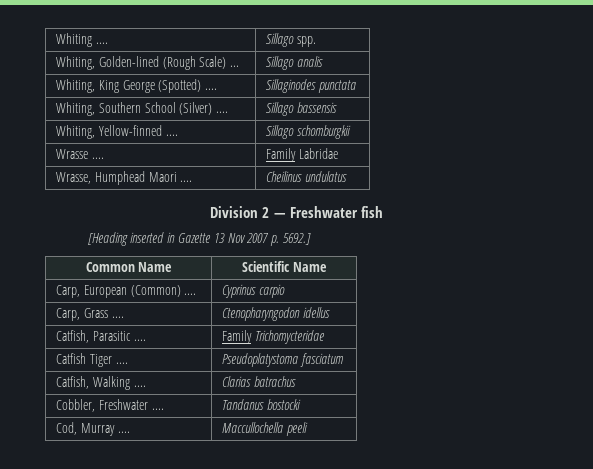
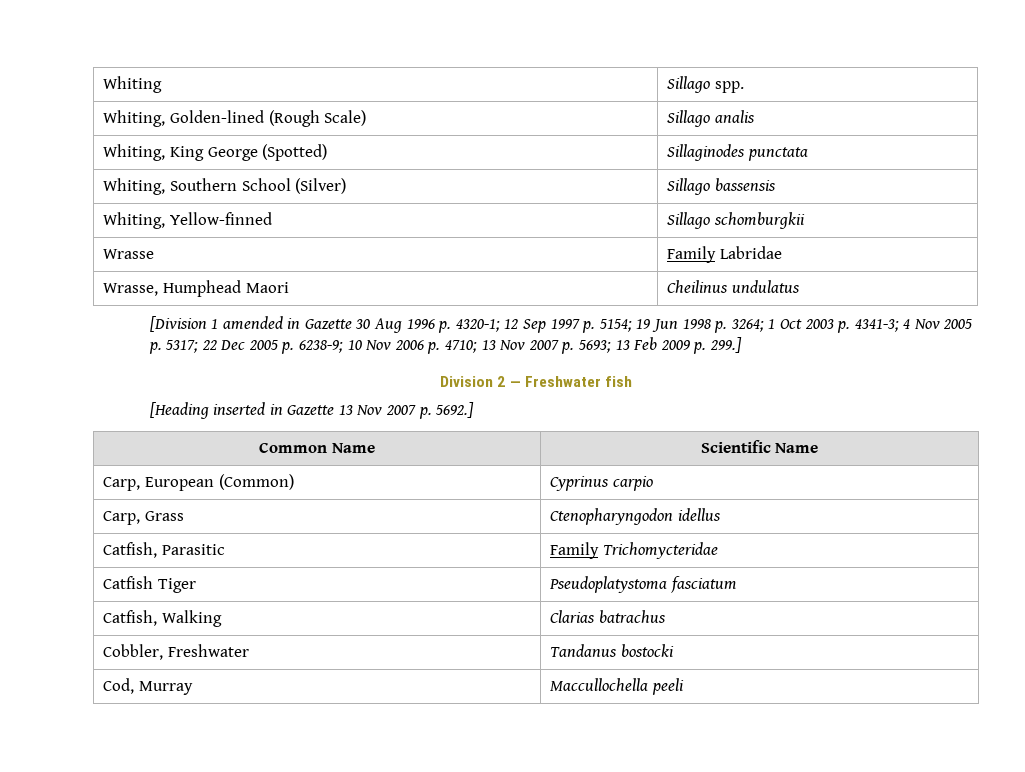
[95,42,108,44] .... -> (163, 84) none
[230,65,240,67] ... -> (367, 118) none
[205,88,218,90] .... -> (328, 152) none
[216,111,229,113] .... -> (347, 186) none
[165,134,178,136] .... -> (272, 218) none
[91,157,104,159] .... -> (155, 254) none
[180,180,193,182] .... -> (289, 287) none
(347, 176) none -> [149,316,973,333] [148,337,742,354] // [Division 1 amended in Gazette 30 Aug 1996 p. 4320-1; 12 Sep 1997 p. 5154; 19 Jun 1998 p. 3264; 1 Oct 2003 p. 4341-3; 4 Nov 2005 p. 5317; 22 Dec 2005 p. 6238-9; 10 Nov 2006 p. 4710; 13 Nov 2007 p. 5693; 13 Feb 2009 p. 299.]
[184,293,197,295] .... -> (294, 482) none
[111,316,124,318] .... -> (184, 516) none
[133,339,146,341] .... -> (225, 549) none
[115,362,128,364] .... -> (196, 585) none
[133,385,146,387] .... -> (222, 618) none
[151,408,164,410] .... -> (249, 650) none
[117,431,130,433] .... -> (193, 688) none

